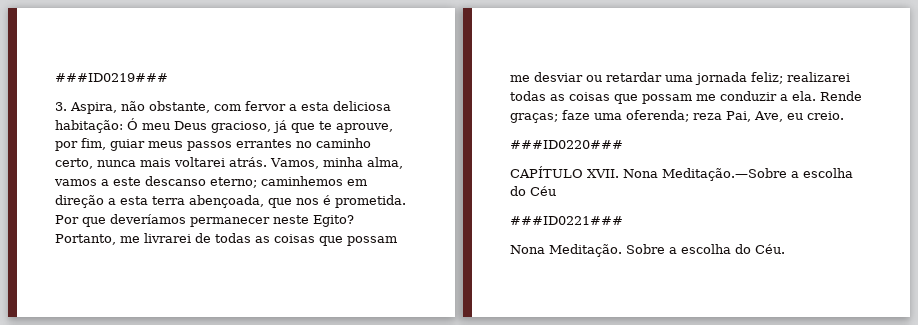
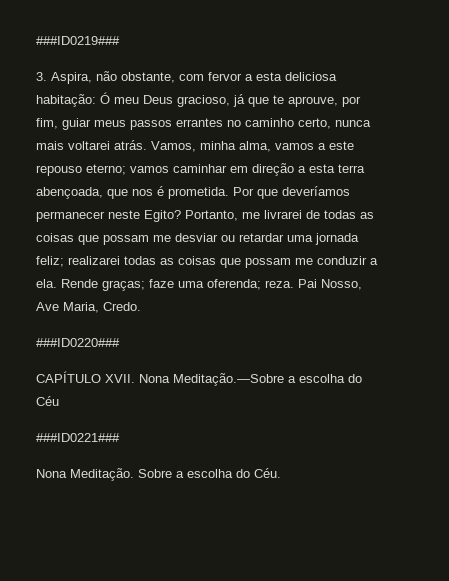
[145,176,343,188] descanso eterno; caminhemos -> [36,164,227,176] repouso eterno; vamos caminhar
[693,111,844,122] reza Pai, Ave, eu creio. -> [265,279,362,290] [36,302,141,313] reza. Pai Nosso, Ave Maria, Credo.

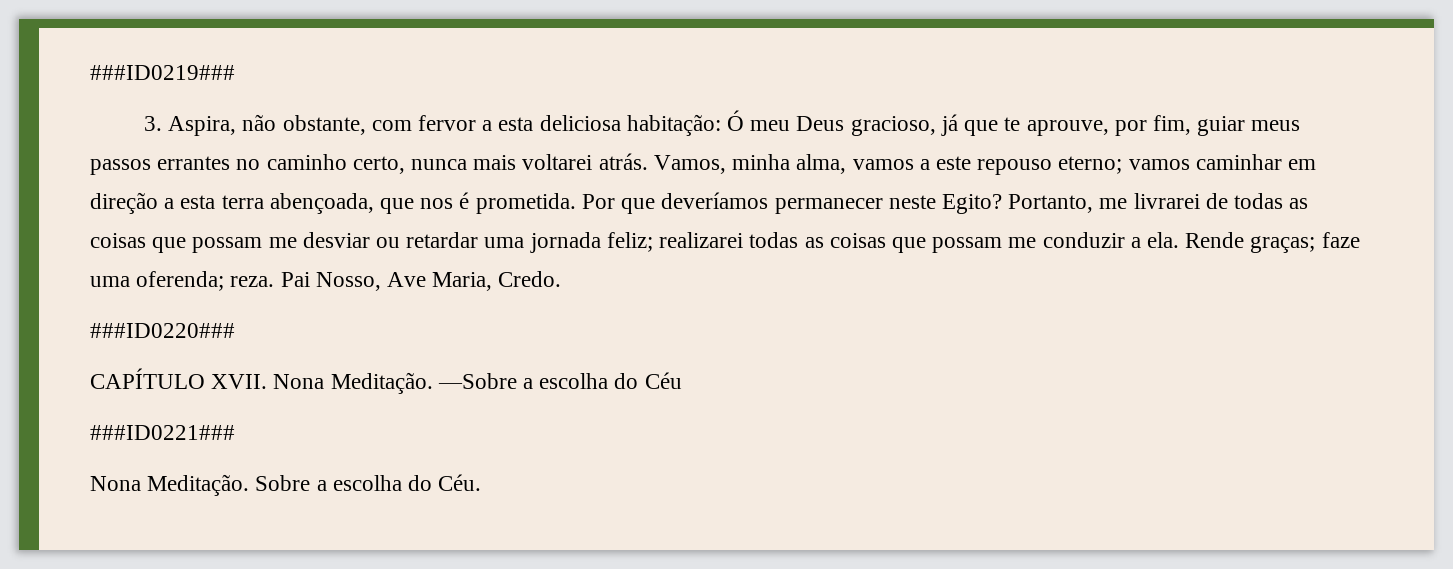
[173,373,284,386] Meditação.—Sobre -> [330,372,517,394] Meditação. —Sobre

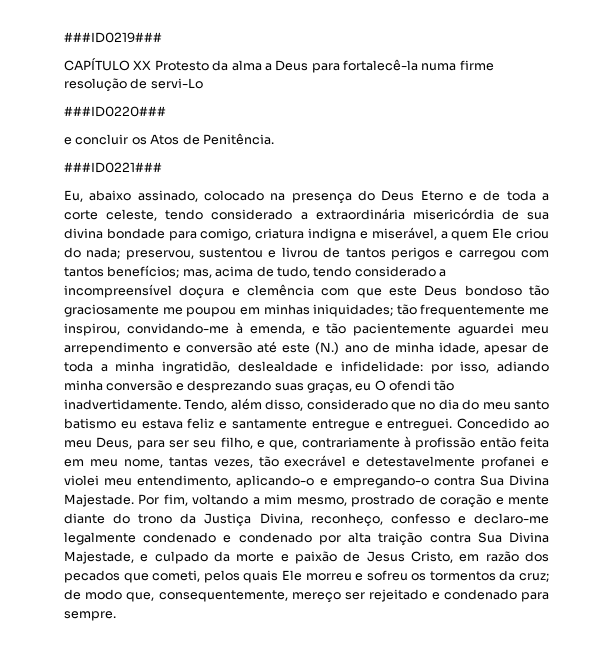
[143,110,1301,136] [90,153,1316,175] [90,192,1309,214] [90,232,1360,253] [90,271,562,291] [90,323,235,338] [90,368,682,394] [90,425,235,440] [90,474,482,496] 3. Aspira, não obstante, com fervor a esta deliciosa habitação: Ó meu Deus gracioso, já que te aprouve, por fim, guiar meus passos errantes no caminho certo, nunca mais voltarei atrás. Vamos, minha alma, vamos a este repouso eterno; vamos caminhar em direção a esta terra abençoada, que nos é prometida. Por que deveríamos permanecer neste Egito? Portanto, me livrarei de todas as coisas que possam me desviar ou retardar uma jornada feliz; realizarei todas as coisas que possam me conduzir a ela. Rende graças; faze uma oferenda; reza. Pai Nosso, Ave Maria, Credo. // ###ID0220### // CAPÍTULO XVII. Nona Meditação. —Sobre a escolha do Céu // ###ID0221### // Nona Meditação. Sobre a escolha do Céu. -> [64,58,494,73] [64,78,203,92] [64,106,166,117] [64,133,274,145] [64,162,162,173] [64,190,549,204] [64,208,549,221] [64,227,549,241] [64,247,549,260] [64,265,446,278] [64,284,549,299] [64,304,549,317] [64,322,549,336] [64,341,549,355] [64,361,549,374] [64,380,455,394] [64,398,549,412] [64,418,549,431] [64,436,549,450] [64,455,549,469] [64,475,549,488] [64,494,549,508] [64,513,549,527] [64,532,549,546] [64,551,549,564] [64,570,549,583] [64,589,549,603] [64,611,116,621] CAPÍTULO XX Protesto da alma a Deus para fortalecê-la numa firme resolução de servi-Lo // ###ID0220### // e concluir os Atos de Penitência. // ###ID0221### // Eu, abaixo assinado, colocado na presença do Deus Eterno e de toda a corte celeste, tendo considerado a extraordinária misericórdia de sua divina bondade para comigo, criatura indigna e miserável, a quem Ele criou do nada; preservou, sustentou e livrou de tantos perigos e carregou com tantos benefícios; mas, acima de tudo, tendo considerado a incompreensível doçura e clemência com que este Deus bondoso tão graciosamente me poupou em minhas iniquidades; tão frequentemente me inspirou, convidando-me à emenda, e tão pacientemente aguardei meu arrependimento e conversão até este (N.) ano de minha idade, apesar de toda a minha ingratidão, deslealdade e infidelidade: por isso, adiando minha conversão e desprezando suas graças, eu O ofendi tão inadvertidamente. Tendo, além disso, considerado que no dia do meu santo batismo eu estava feliz e santamente entregue e entreguei. Concedido ao meu Deus, para ser seu filho, e que, contrariamente à profissão então feita em meu nome, tantas vezes, tão execrável e detestavelmente profanei e violei meu entendimento, aplicando-o e empregando-o contra Sua Divina Majestade. Por fim, voltando a mim mesmo, prostrado de coração e mente diante do trono da Justiça Divina, reconheço, confesso e declaro-me legalmente condenado e condenado por alta traição contra Sua Divina Majestade, e culpado da morte e paixão de Jesus Cristo, em razão dos pecados que cometi, pelos quais Ele morreu e sofreu os tormentos da cruz; de modo que, consequentemente, mereço ser rejeitado e condenado para sempre.

